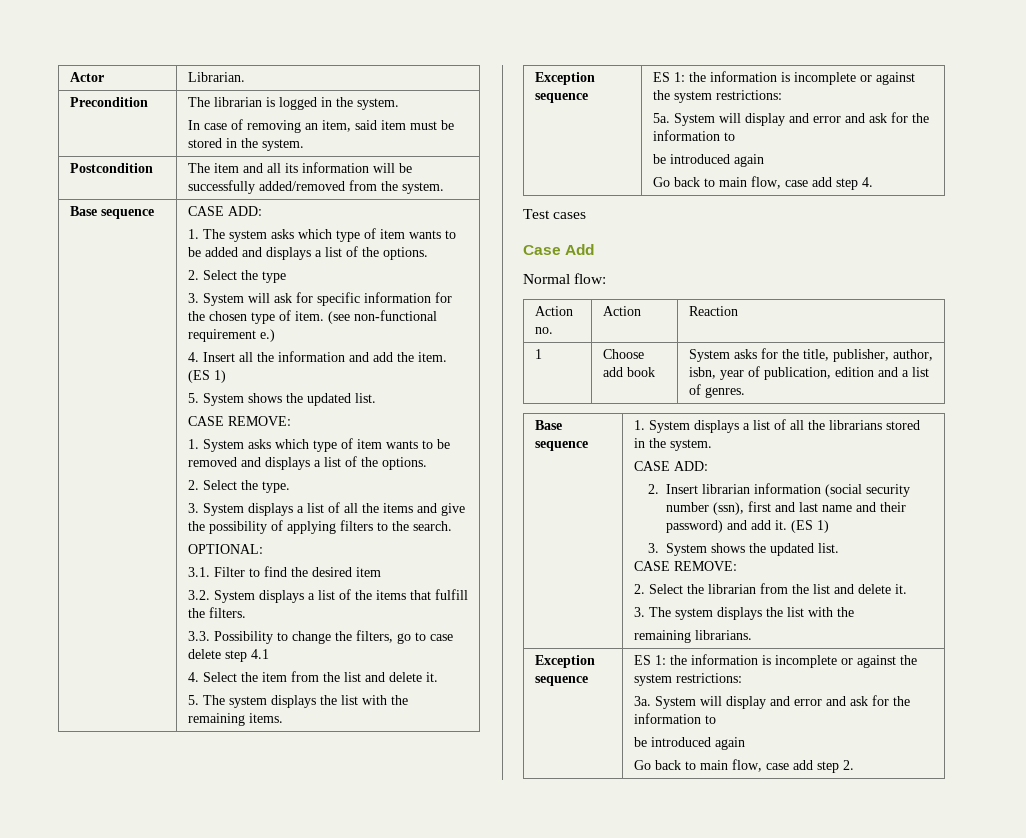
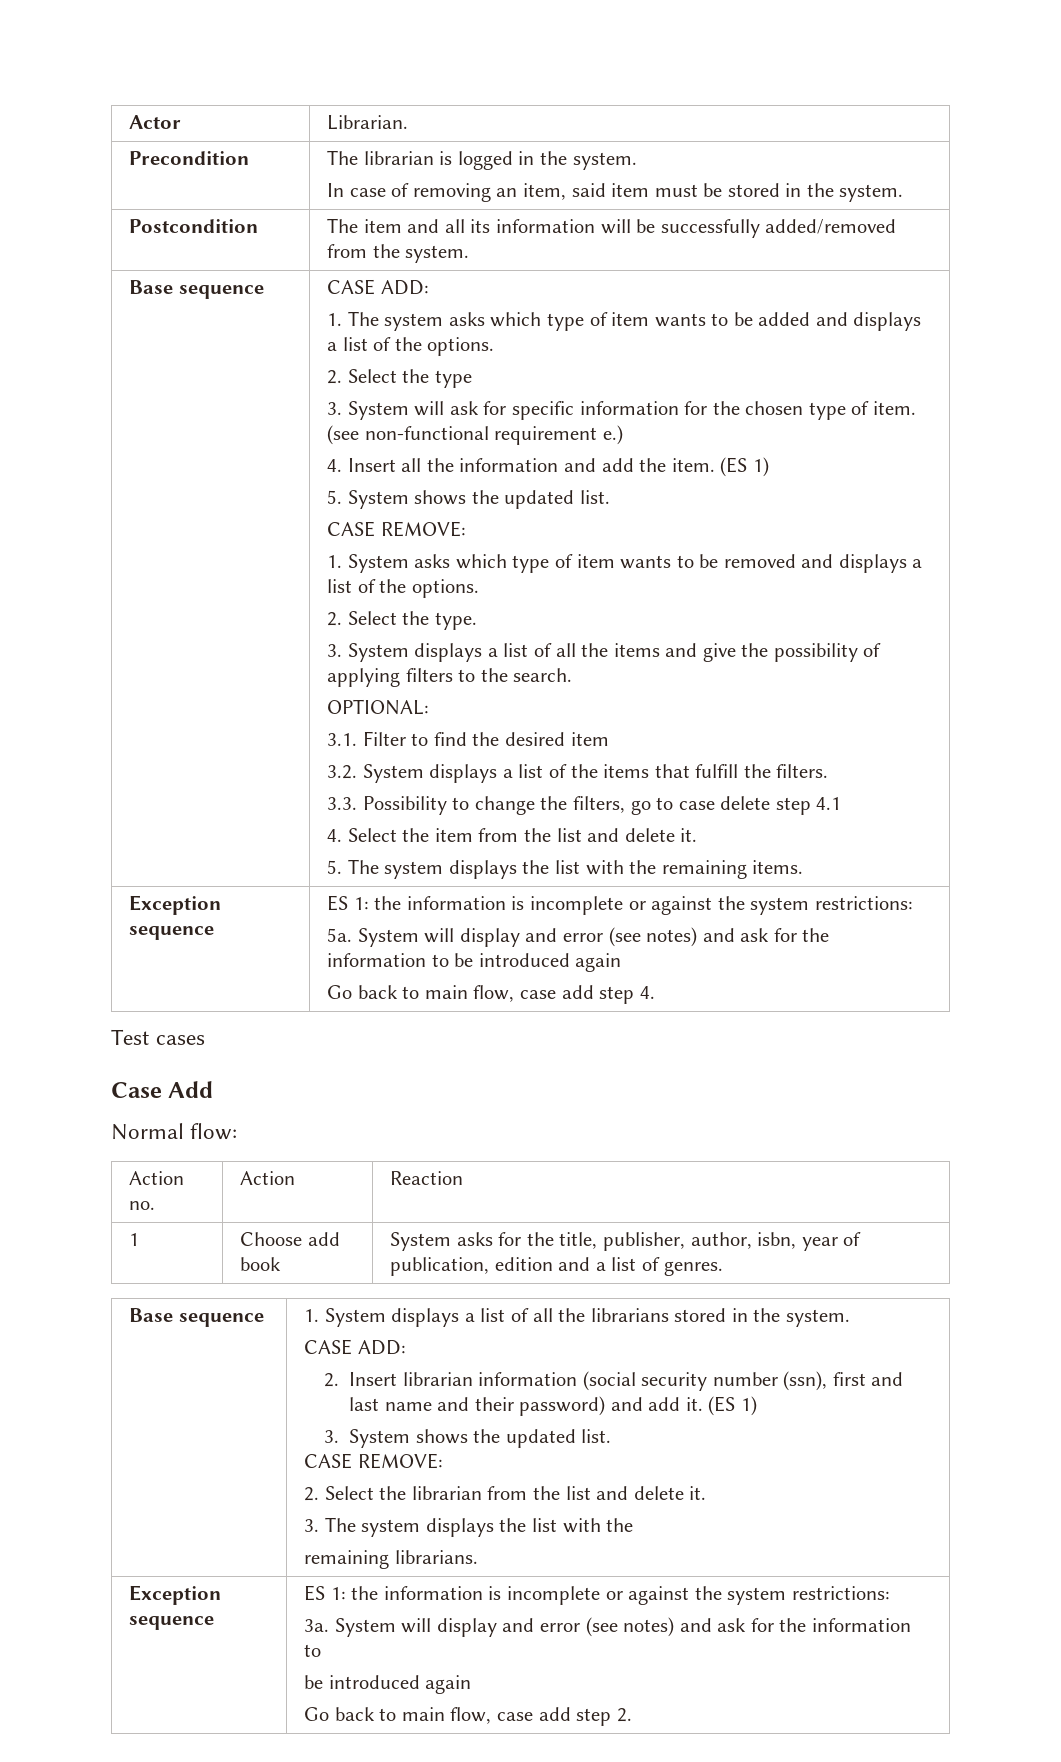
[844,112,929,123] [652,130,735,141] and ask for the information to // -> [608,927,830,947] [327,953,449,967] (see notes) and ask for the information to
(822, 702) none -> [585,1617,675,1637] (see notes)

